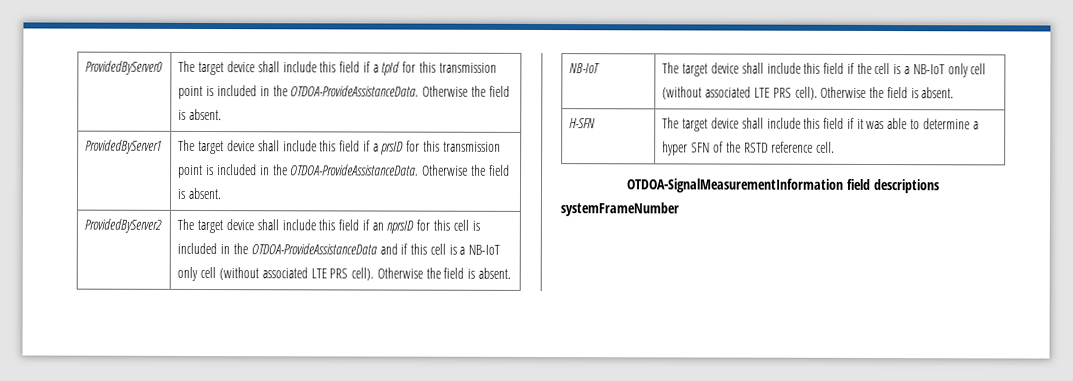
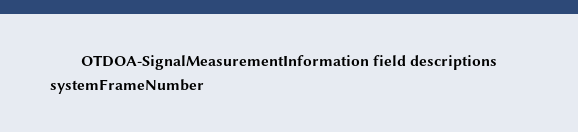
[85,60,164,75] [178,60,497,76] [178,85,510,100] [178,108,223,121] [85,139,163,154] [178,139,501,155] [178,164,510,179] [177,187,223,200] [84,218,163,233] [177,218,480,234] [177,242,501,255] [177,266,511,281] [569,63,601,74] [662,62,987,78] [662,86,955,100] [569,118,597,129] [662,117,979,132] [662,141,836,156] ProvidedByServer0 | The target device shall include this field if a tpId for this transmission point is included in the OTDOA-ProvideAssistanceData. Otherwise the field is absent. // ProvidedByServer1 | The target device shall include this field if a prsID for this transmission point is included in the OTDOA-ProvideAssistanceData. Otherwise the field is absent. // ProvidedByServer2 | The target device shall include this field if an nprsID for this cell is included in the OTDOA-ProvideAssistanceData and if this cell is a NB-IoT only cell (without associated LTE PRS cell). Otherwise the field is absent. // NB-IoT | The target device shall include this field if the cell is a NB-IoT only cell (without associated LTE PRS cell). Otherwise the field is absent. // H-SFN | The target device shall include this field if it was able to determine a hyper SFN of the RSTD reference cell. // -> (80, 62) none

